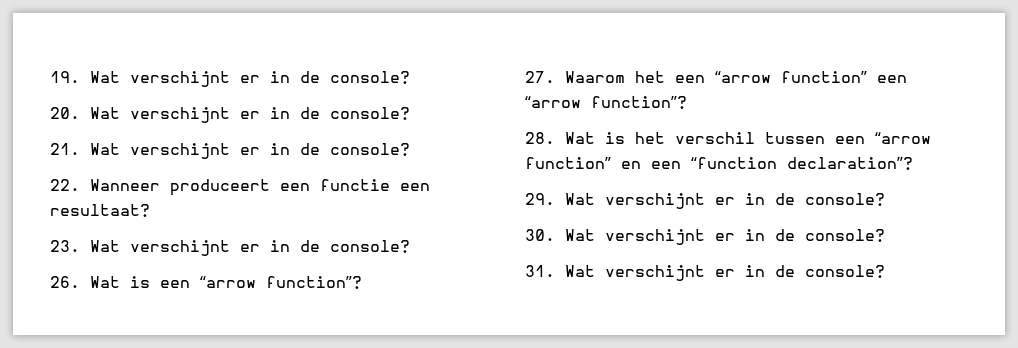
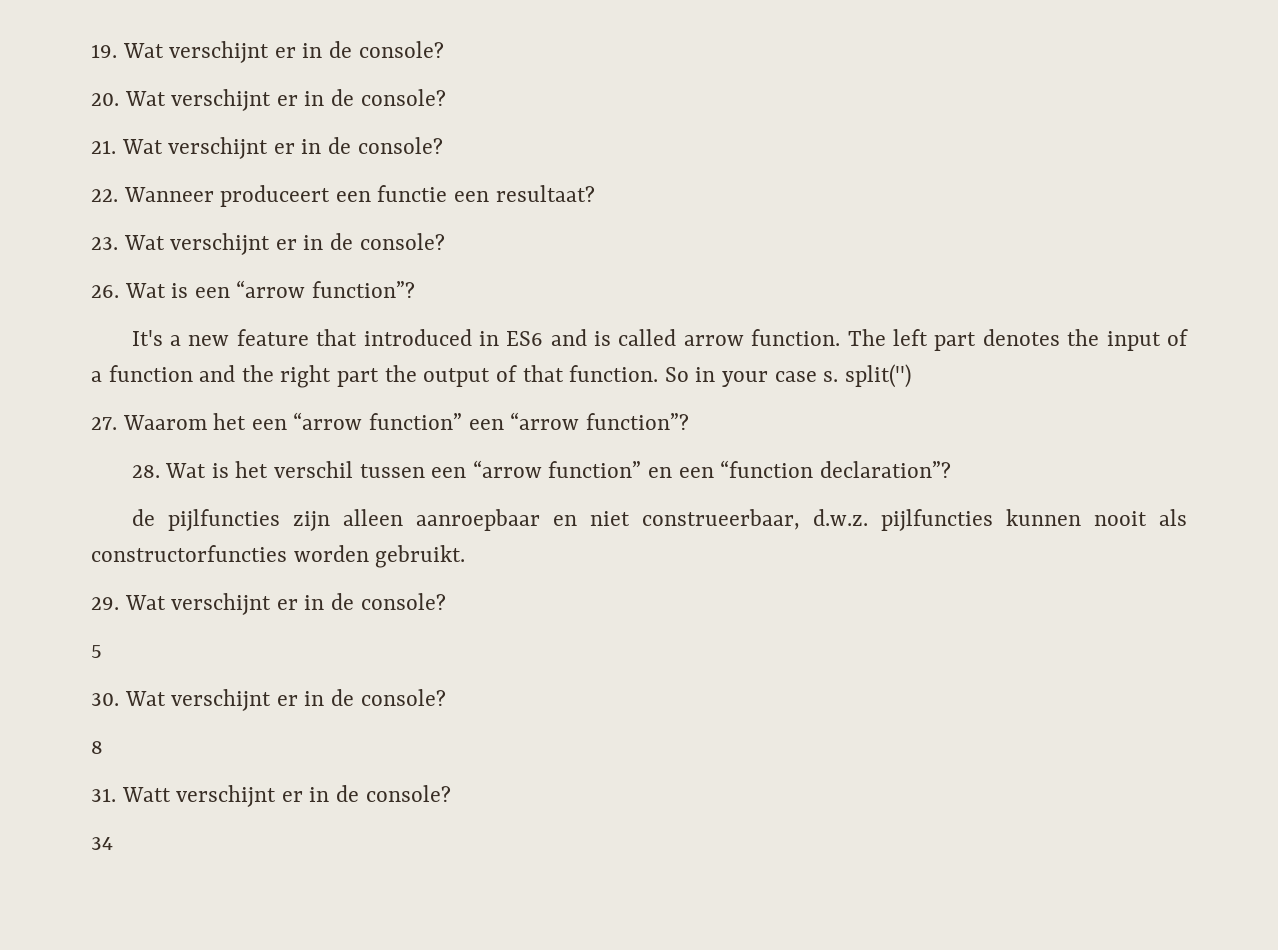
(362, 282) none -> [131,329,1189,351] [91,364,911,388] // It's a new feature that introduced in ES6 and is called arrow function. The left part denotes the input of a function and the right part the output of that function. So in your case s. split('')
(913, 163) none -> [131,509,1187,531] [91,545,466,568] // de pijlfuncties zijn alleen aanroepbaar en niet construeerbaar, d.w.z. pijlfuncties kunnen nooit als constructorfuncties worden gebruikt.
(885, 199) none -> [91,645,102,658] // 5
(885, 235) none -> [91,741,103,754] // 8
[565,265,885,281] Wat verschijnt er in de console? -> [121,785,451,807] [91,837,113,850] Watt verschijnt er in de console? // 34

